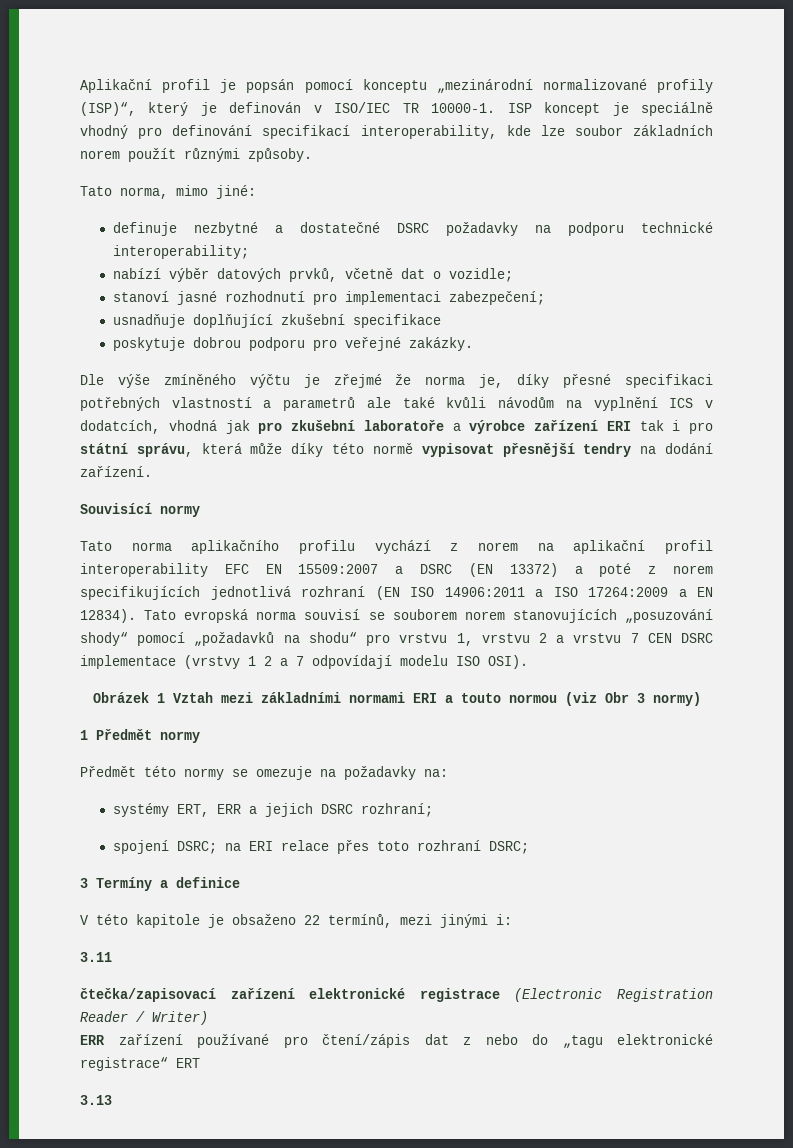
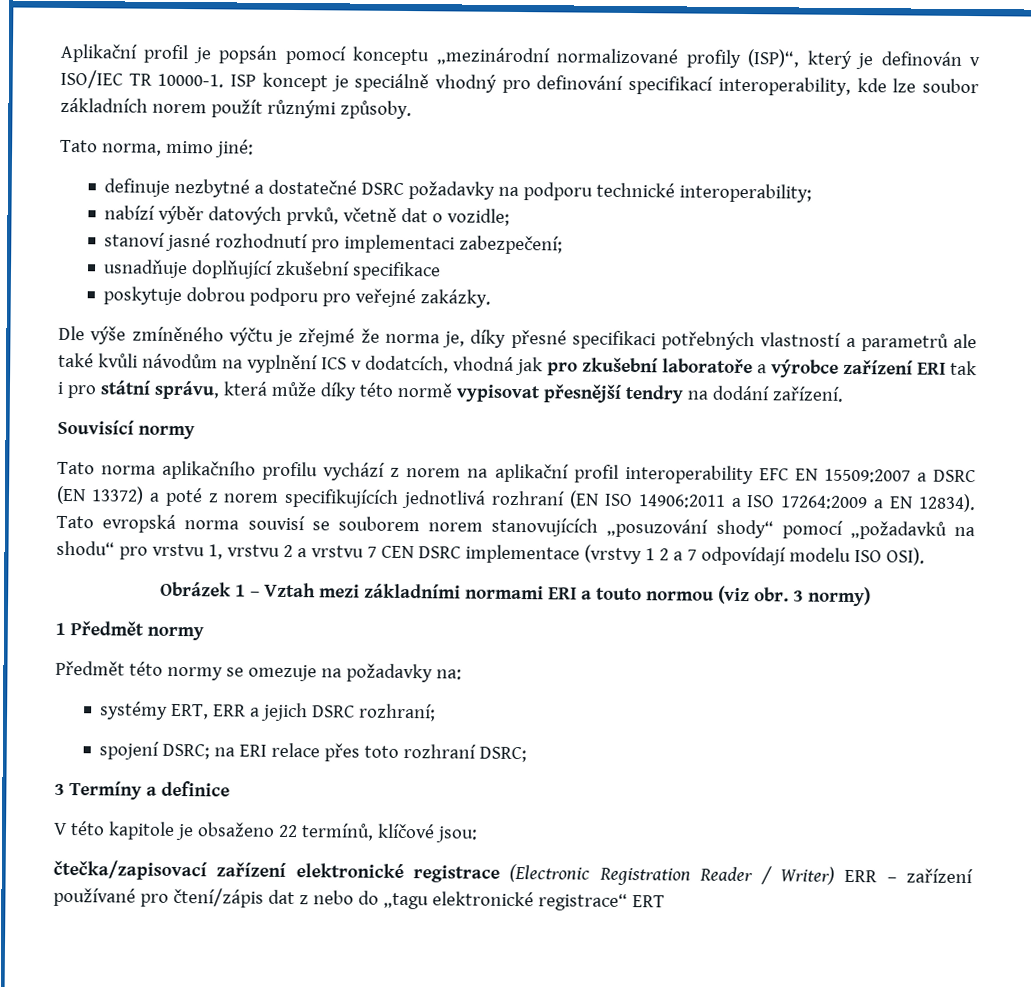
(165, 698) none -> [250,591,261,597] –
[604,692,629,703] Obr -> [753,587,789,602] obr.
[400,914,512,928] [80,952,112,962] mezi jinými i: // 3.11 -> [376,823,478,843] klíčové jsou:
[80,1035,105,1045] // ERR -> [844,869,897,883] ERR –
[80,1095,112,1105] // 3.13 -> (665, 901) none

